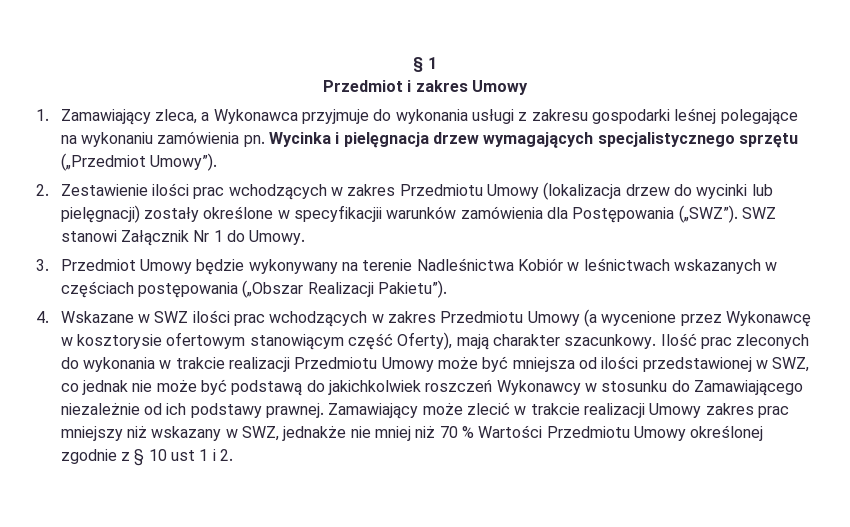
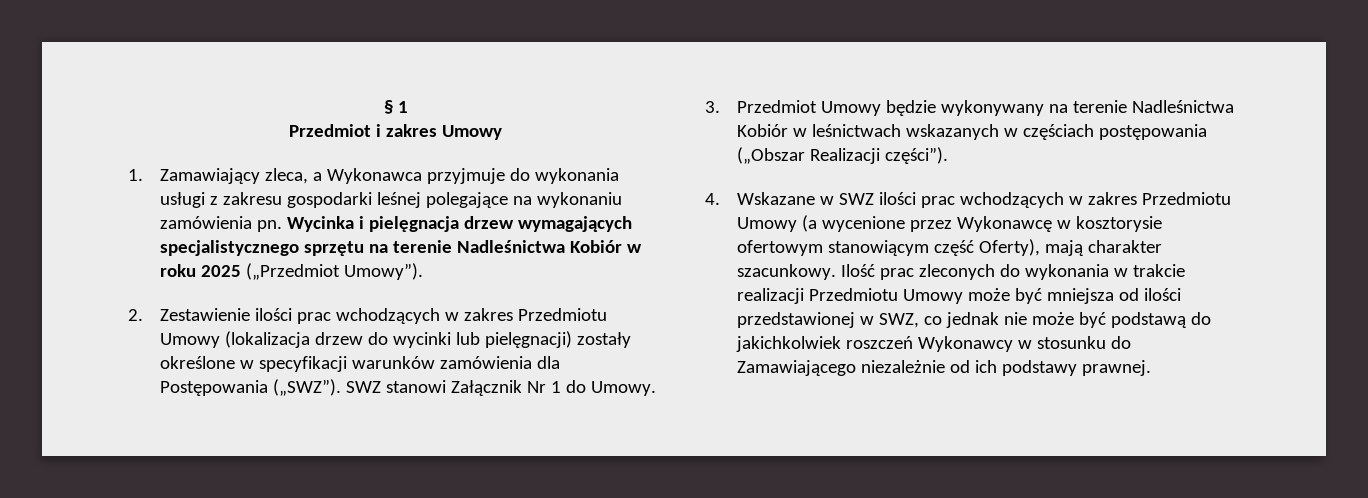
(798, 140) none -> [368,240,642,253] [159,264,241,277] na terenie Nadleśnictwa Kobiór w roku 2025
[294,205,383,222] specyfikacjii -> [258,356,347,372] specyfikacji
[378,280,448,298] Pakietu”). -> [884,147,948,164] części”).
[328,402,789,419] [60,425,764,441] [60,449,233,466] Zamawiający może zlecić w trakcie realizacji Umowy zakres prac mniejszy niż wskazany w SWZ, jednakże nie mniej niż 70 % Wartości Przedmiotu Umowy określonej zgodnie z § 10 ust 1 i 2. -> (1151, 368) none

